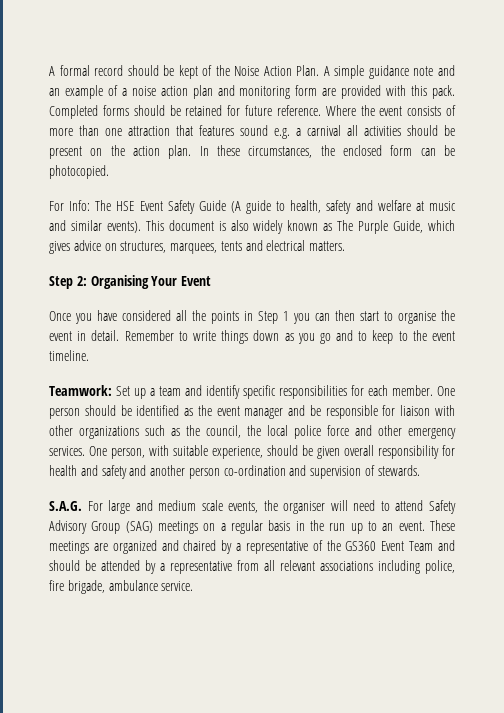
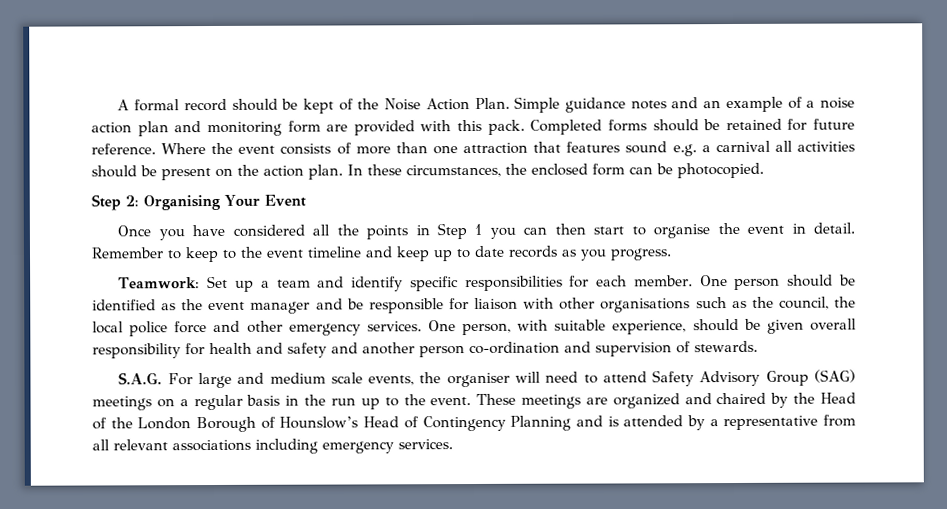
[323,65,434,79] A simple guidance note -> [514,96,667,113] Simple guidance notes
[49,200,456,214] [49,220,455,234] [49,240,346,254] // For Info: The HSE Event Safety Guide (A guide to health, safety and welfare at music and similar events). This document is also widely known as The Purple Guide, which gives advice on structures, marquees, tents and electrical matters. -> (764, 170) none
[192,330,455,344] [49,350,89,361] write things down as you go and to keep to the event timeline. -> [185,245,672,263] keep to the event timeline and keep up to date records as you progress.
[79,426,139,439] organizations -> [600,298,691,313] organisations
[382,523,394,531] an -> [403,394,426,406] the
[236,540,456,554] [49,560,96,571] a representative of the GS360 Event Team and should be -> [793,392,857,404] [92,415,619,433] the Head of the London Borough of Hounslow’s Head of Contingency Planning and is
[425,560,455,574] [49,580,194,594] police, fire brigade, ambulance service. -> [322,439,453,454] emergency services.

